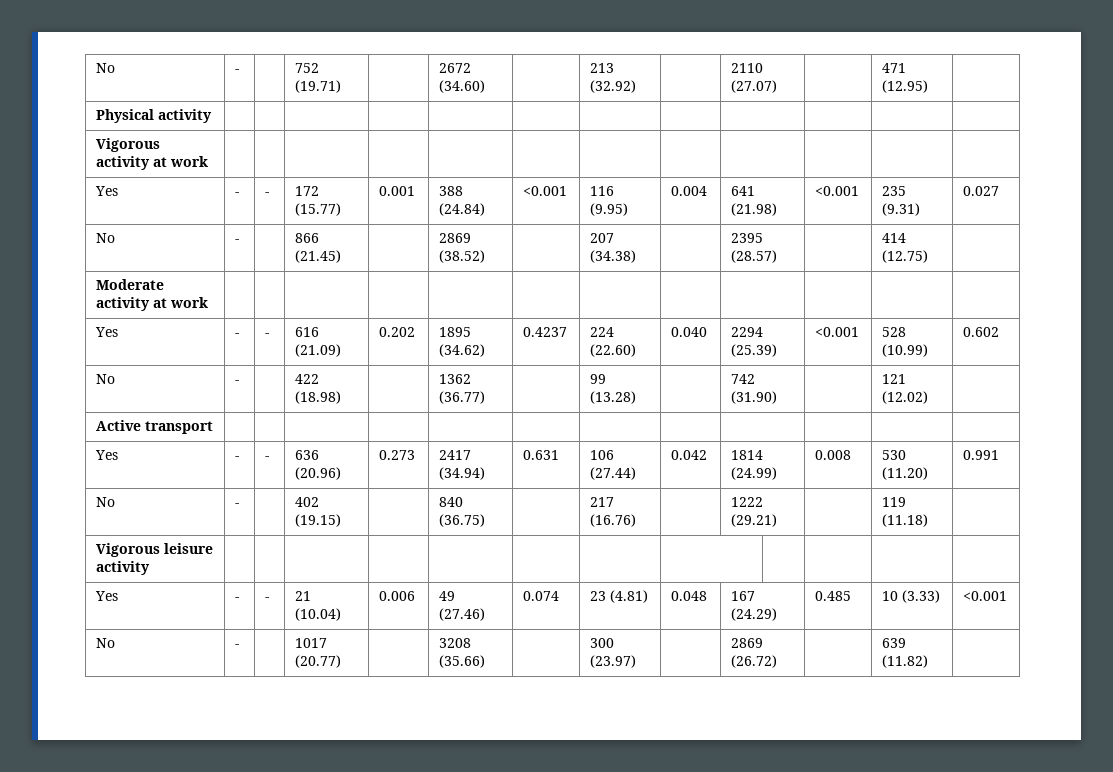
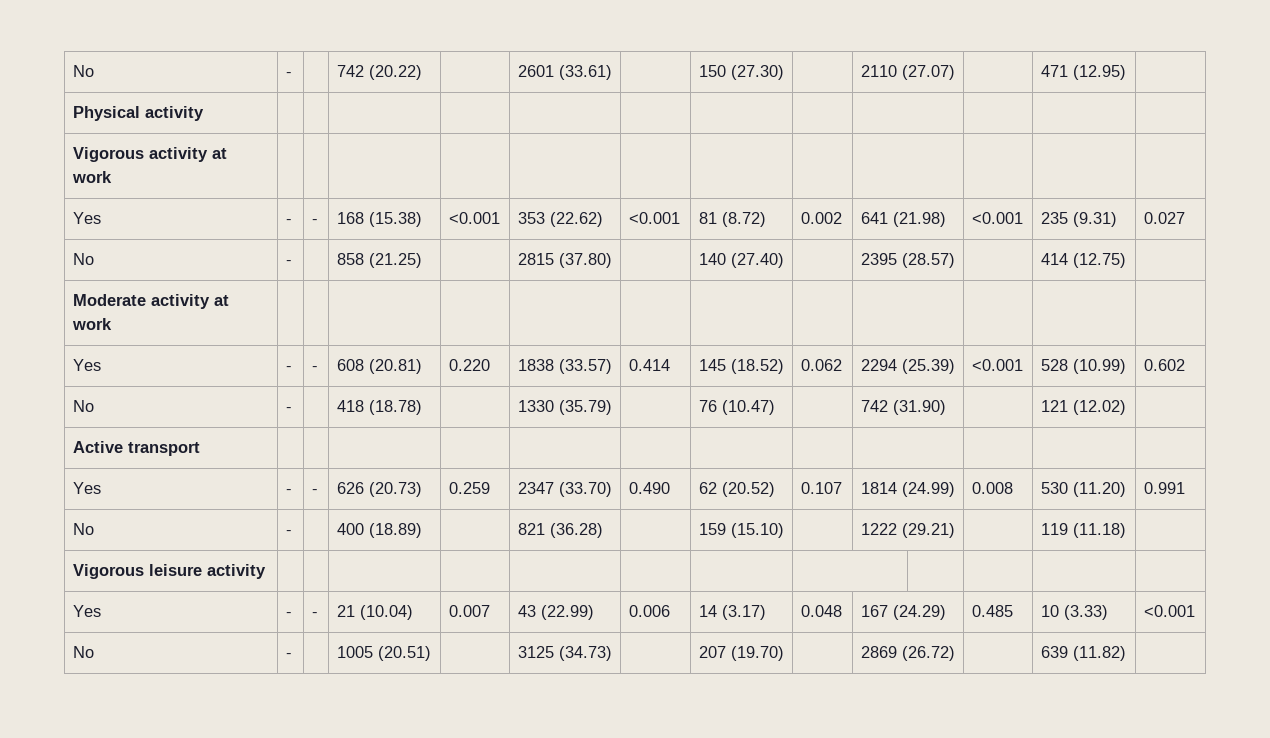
[96,63,116,73] [235,69,240,73] [295,63,320,73] [295,80,342,93] [439,63,472,73] [439,80,486,93] [590,63,615,73] [590,80,637,93] No | - | | 752 (19.71) | | 2672 (34.60) | | 213 (32.92) -> [72,65,94,77] [285,72,292,77] [336,65,422,80] [517,65,612,80] [698,65,784,80] No | - | | 742 (20.22) | | 2601 (33.61) | | 150 (27.30)
[295,186,320,196] [295,203,342,216] [379,186,416,196] [439,186,464,196] [439,203,486,216] [523,186,568,196] [590,186,615,196] [590,203,629,216] [671,186,708,196] 172 (15.77) | 0.001 | 388 (24.84) | <0.001 | 116 (9.95) | 0.004 -> [336,212,422,227] [448,212,500,224] [517,212,603,227] [628,212,680,224] [698,212,766,227] [800,212,842,224] 168 (15.38) | <0.001 | 353 (22.62) | <0.001 | 81 (8.72) | 0.002
[295,233,320,243] [295,250,342,263] [439,233,472,243] [439,250,486,263] [590,233,615,243] [590,250,637,263] 866 (21.45) | | 2869 (38.52) | | 207 (34.38) -> [336,253,422,268] [517,253,612,268] [698,253,784,268] 858 (21.25) | | 2815 (37.80) | | 140 (27.40)
[295,327,320,337] [295,344,342,357] [379,327,416,337] [439,327,472,337] [439,344,486,357] [523,327,568,337] [590,327,615,337] [590,344,637,357] [671,327,708,337] 616 (21.09) | 0.202 | 1895 (34.62) | 0.4237 | 224 (22.60) | 0.040 -> [336,359,422,374] [448,359,490,371] [517,359,612,374] [628,359,670,371] [698,359,784,374] [800,359,842,371] 608 (20.81) | 0.220 | 1838 (33.57) | 0.414 | 145 (18.52) | 0.062
[295,374,320,384] [295,391,342,404] [439,374,472,384] [439,391,486,404] [590,374,607,384] [590,391,637,404] 422 (18.98) | | 1362 (36.77) | | 99 (13.28) -> [336,400,422,415] [517,400,612,415] [698,400,775,415] 418 (18.78) | | 1330 (35.79) | | 76 (10.47)
[295,450,320,460] [295,467,342,480] [379,450,416,460] [439,450,472,460] [439,467,486,480] [523,450,560,460] [590,450,615,460] [590,467,637,480] [671,450,708,460] 636 (20.96) | 0.273 | 2417 (34.94) | 0.631 | 106 (27.44) | 0.042 -> [336,482,422,497] [448,482,490,494] [517,482,612,497] [628,482,670,494] [698,482,775,497] [800,482,842,494] 626 (20.73) | 0.259 | 2347 (33.70) | 0.490 | 62 (20.52) | 0.107
[295,497,320,507] [295,514,342,527] [439,497,464,507] [439,514,486,527] [590,497,615,507] [590,514,637,527] 402 (19.15) | | 840 (36.75) | | 217 (16.76) -> [336,523,422,538] [517,523,603,538] [698,523,784,538] 400 (18.89) | | 821 (36.28) | | 159 (15.10)
[379,591,416,601] [439,591,456,601] [439,608,486,621] [523,591,560,601] [590,590,649,603] 0.006 | 49 (27.46) | 0.074 | 23 (4.81) -> [448,605,490,617] [517,605,594,620] [628,605,670,617] [698,605,766,620] 0.007 | 43 (22.99) | 0.006 | 14 (3.17)
[295,638,328,648] [295,655,342,668] [439,638,472,648] [439,655,486,668] [590,638,615,648] [590,655,637,668] 1017 (20.77) | | 3208 (35.66) | | 300 (23.97) -> [336,646,431,661] [517,646,612,661] [698,646,784,661] 1005 (20.51) | | 3125 (34.73) | | 207 (19.70)

